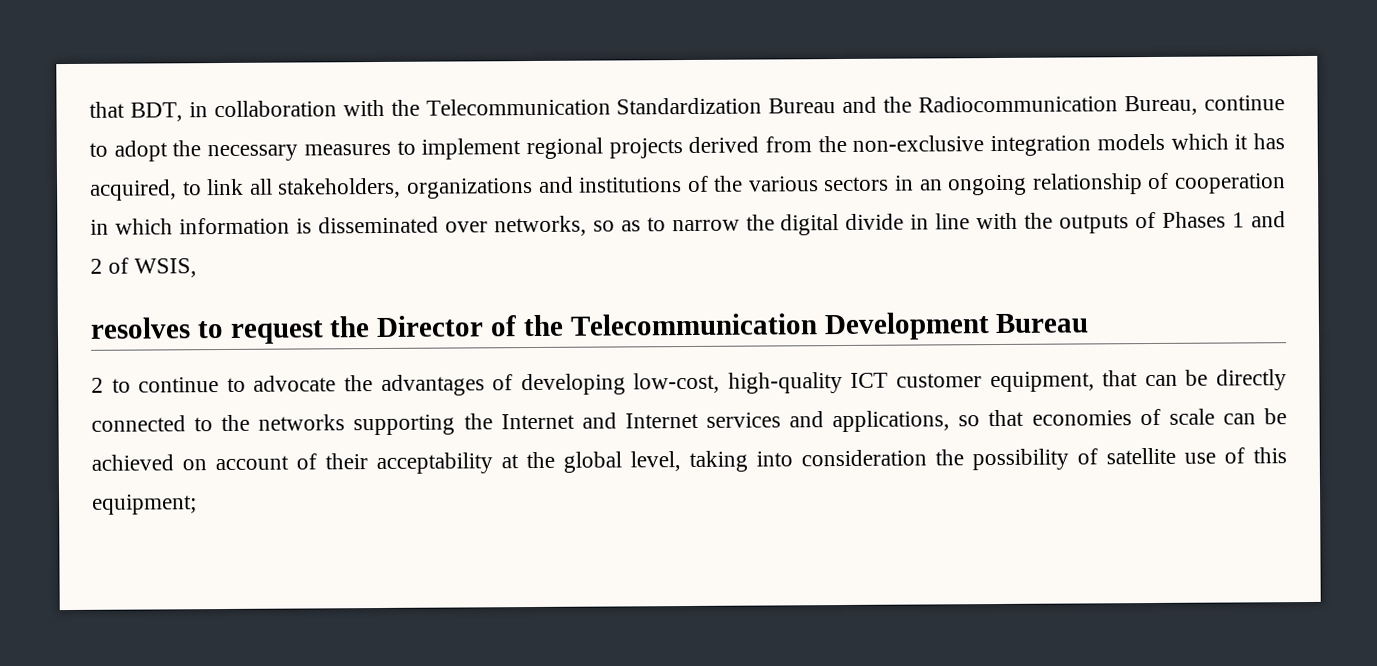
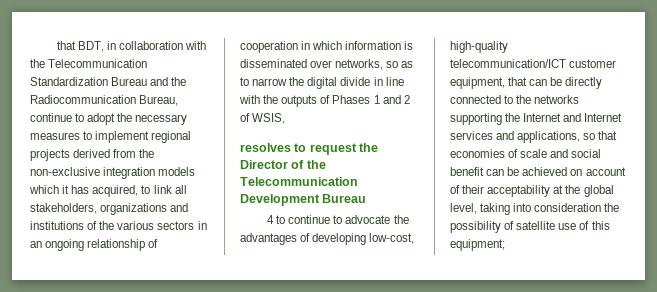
[91,377,104,393] 2 -> [267,215,275,224] 4
[850,372,889,388] ICT -> [450,59,566,68] telecommunication/ICT
(1215, 416) none -> [550,149,602,158] [450,167,484,176] and social benefit

